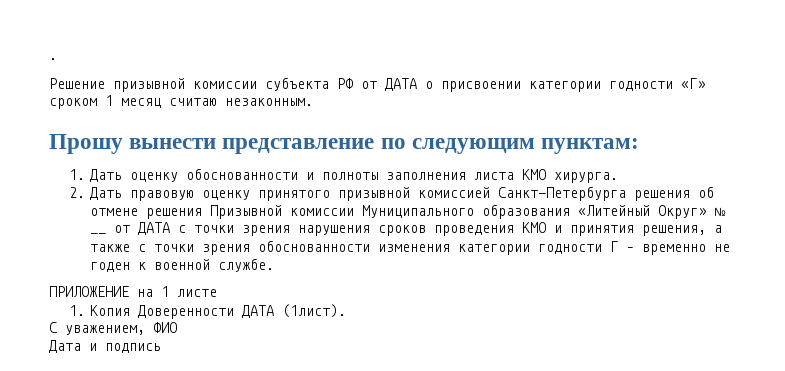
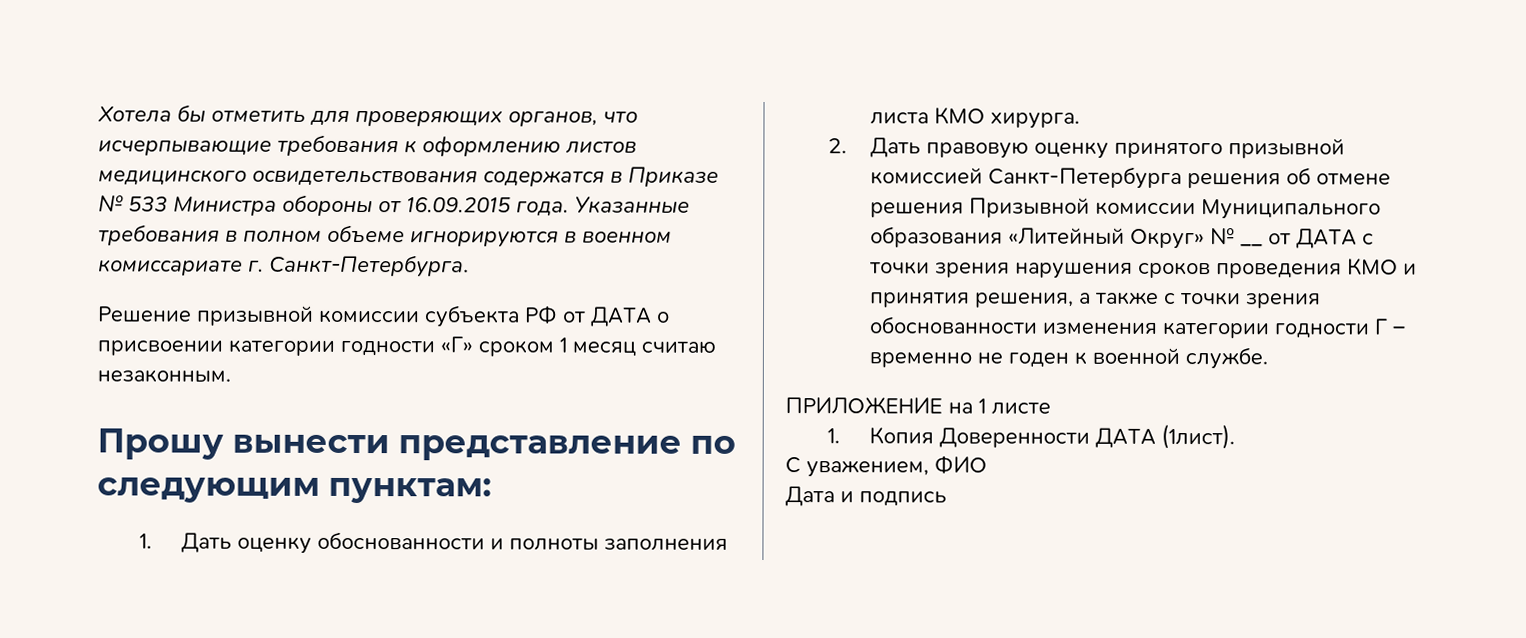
[49,58,57,60] . -> [97,104,638,127] [98,134,637,157] [98,166,719,187] [98,194,690,217] [98,224,672,248] [98,254,469,278] Хотела бы отметить для проверяющих органов, что исчерпывающие требования к оформлению листов медицинского освидетельствования содержатся в Приказе № 533 Министра обороны от 16.09.2015 года. Указанные требования в полном объеме игнорируются в военном комиссариате г. Санкт-Петербурга.

